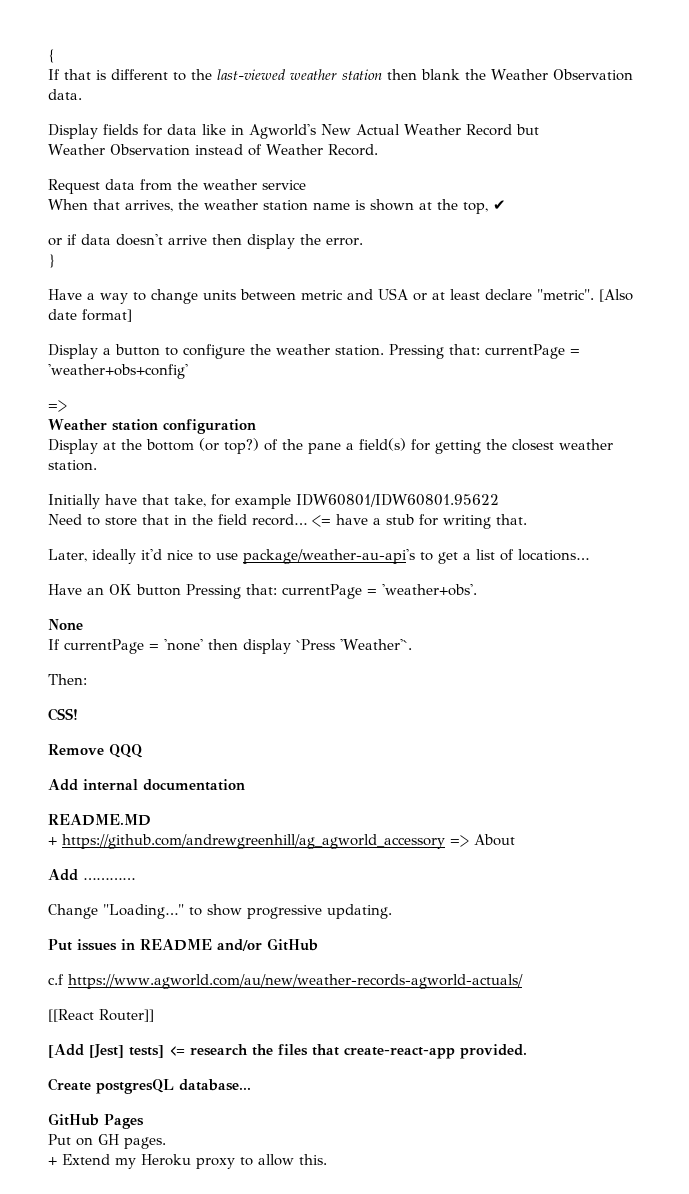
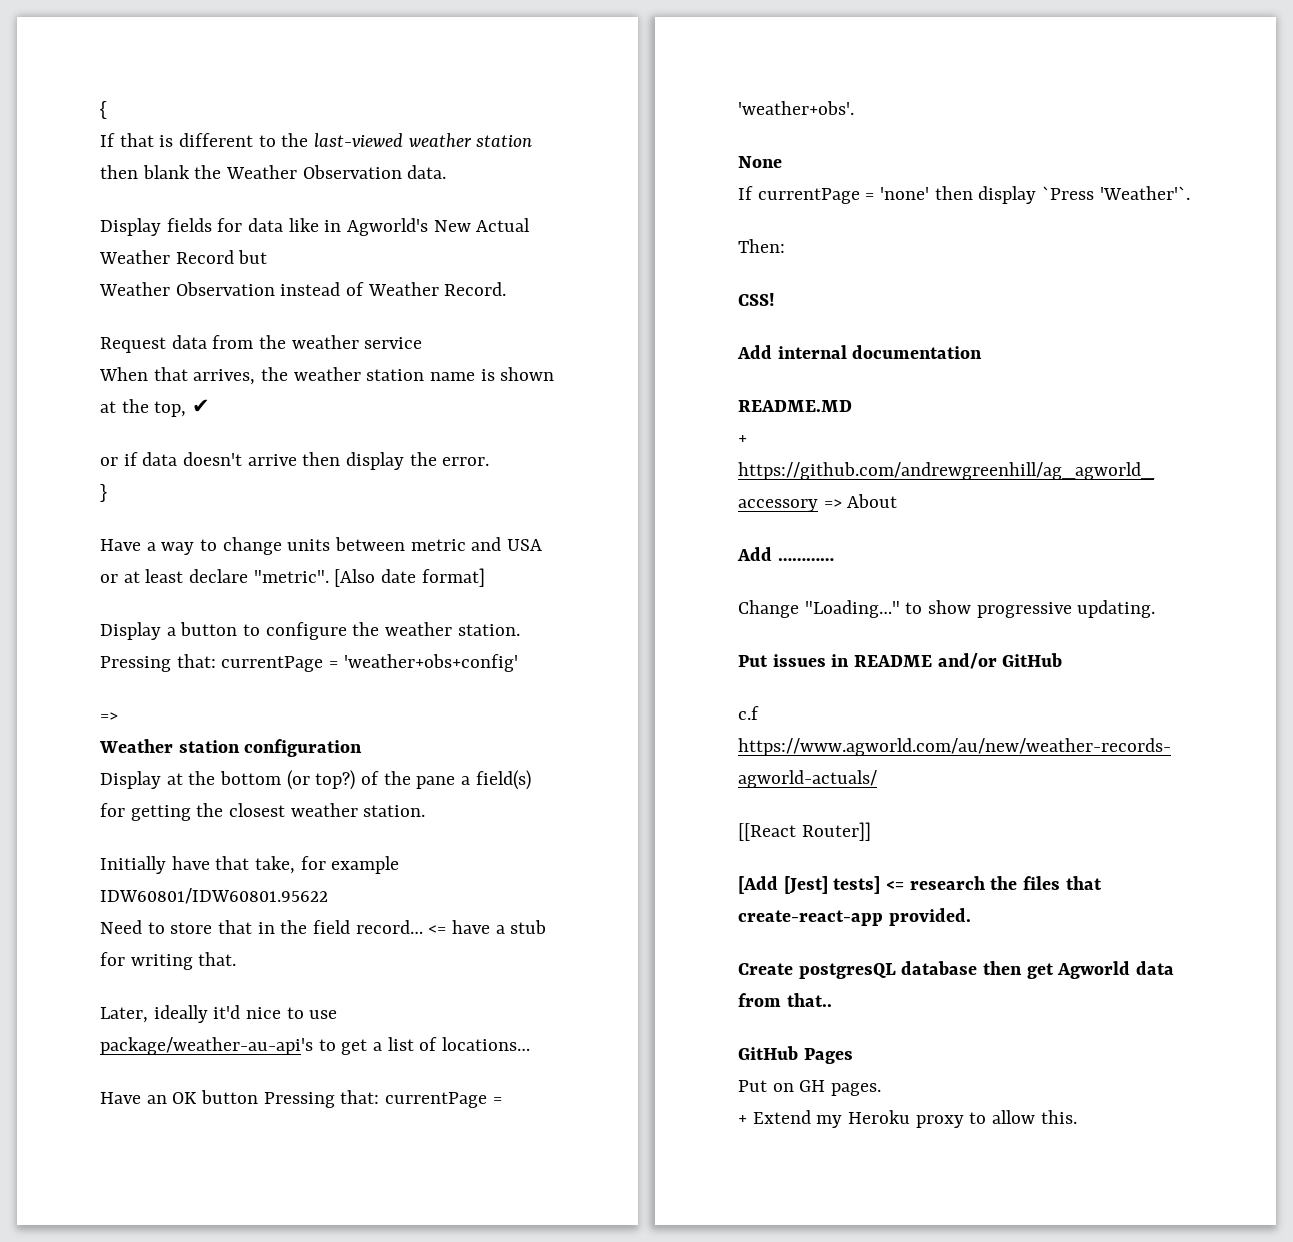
[48,744,142,758] // Remove QQQ -> (775, 299) none
[179,1079,251,1091] database... -> [901,961,1175,979] [738,993,832,1007] database then get Agworld data from that..

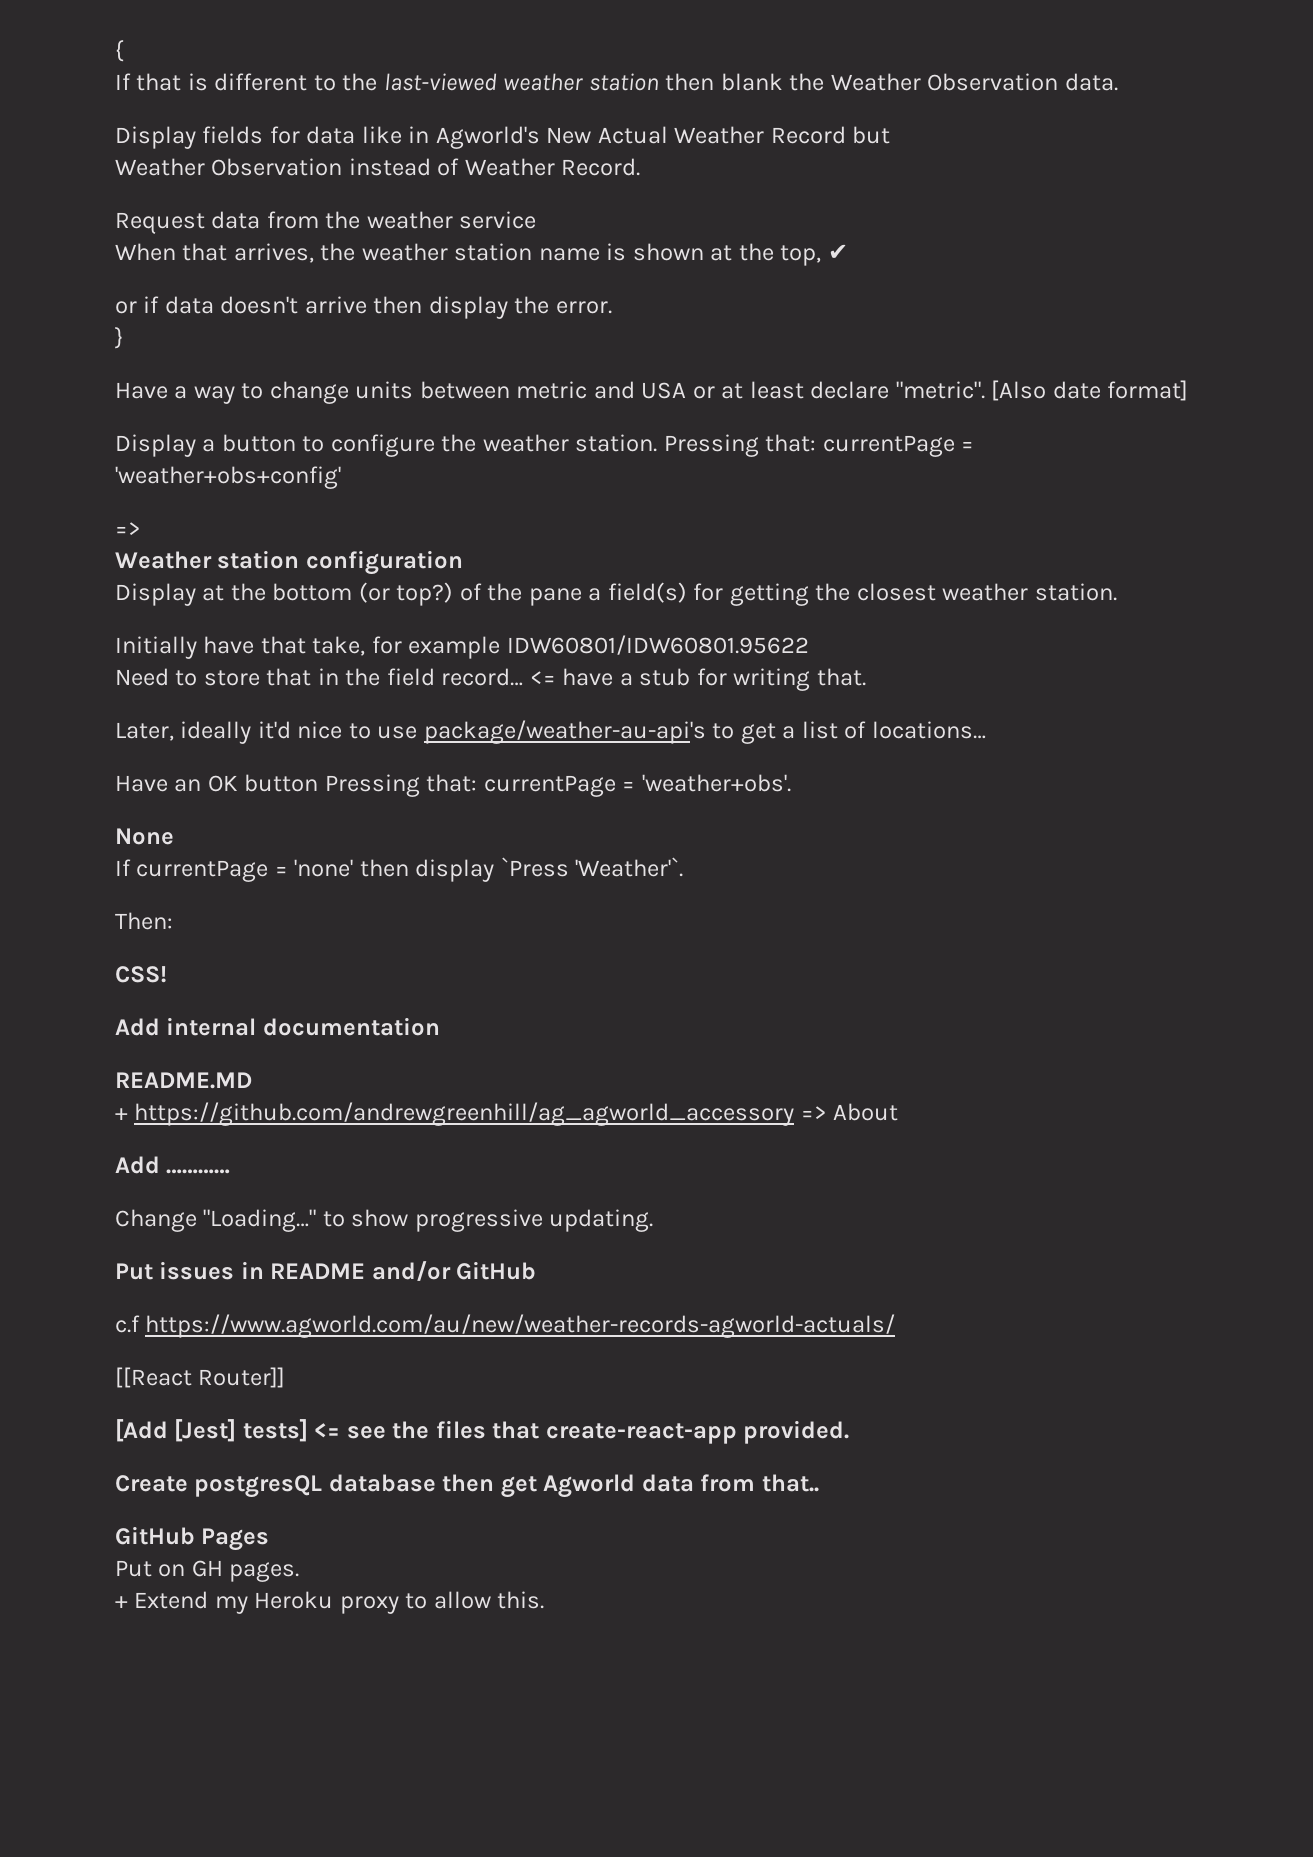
[909,876,985,890] research -> [346,1426,386,1439] see

